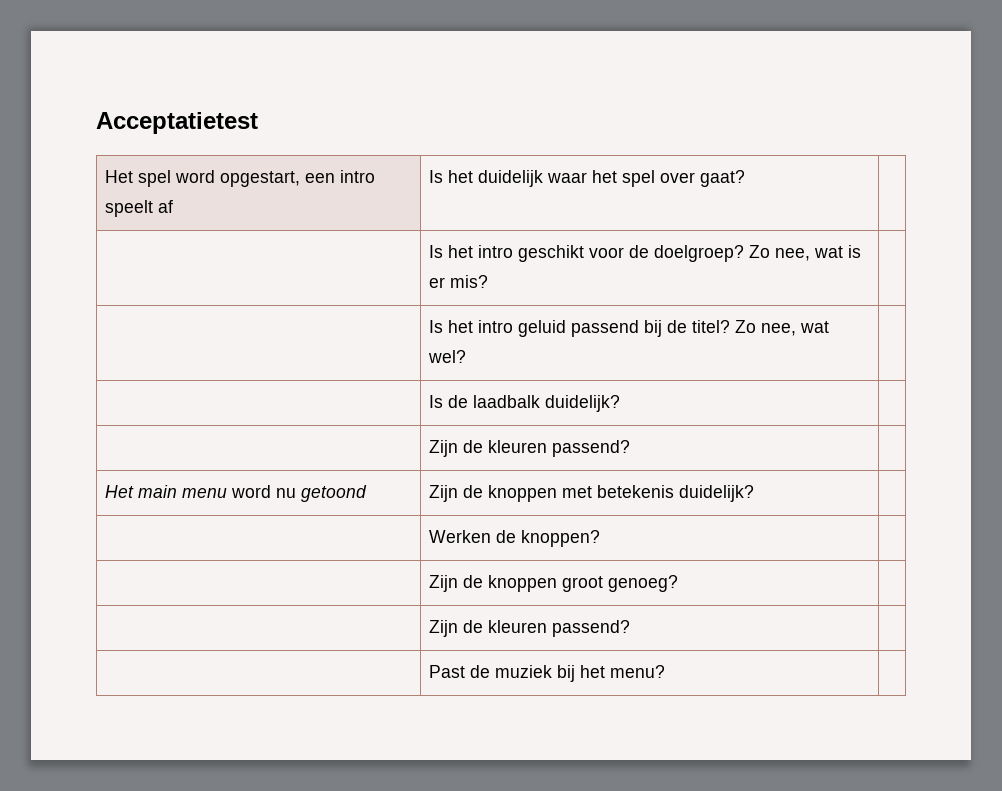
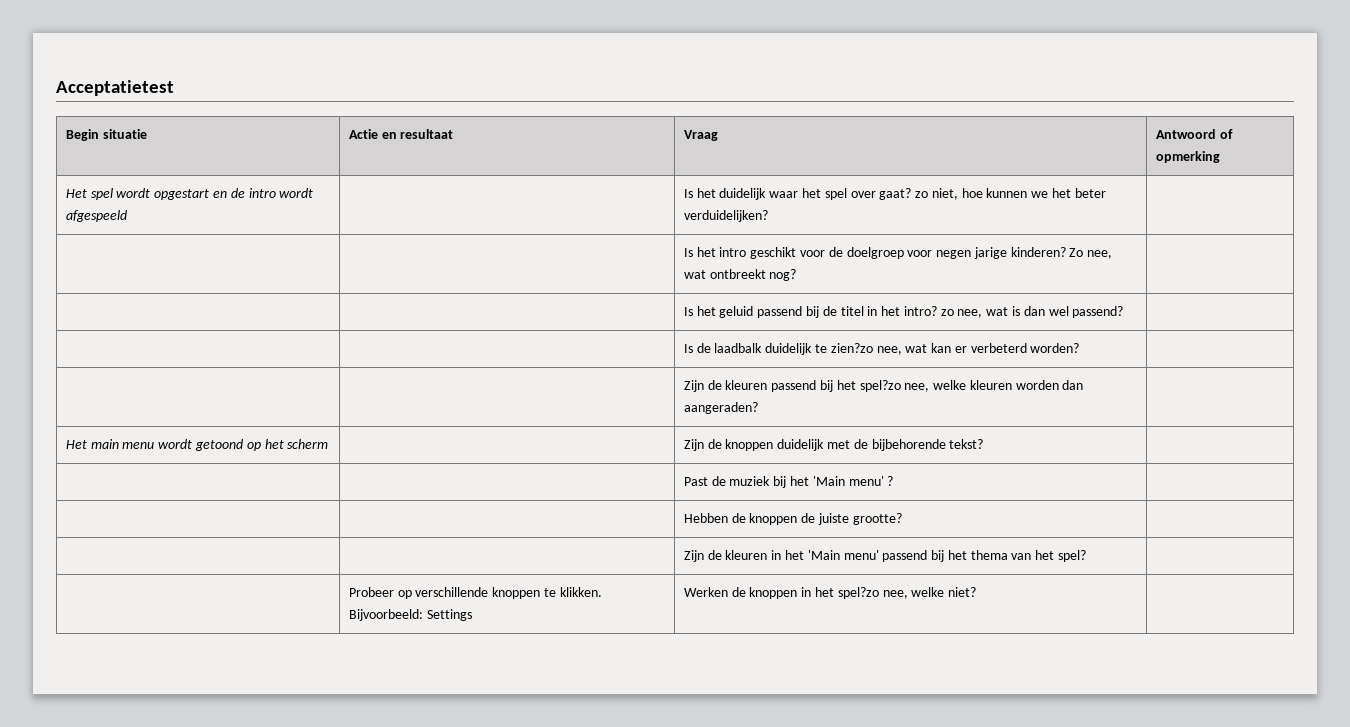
[104,170,375,187] [104,200,173,217] Het spel word opgestart, een intro speelt af -> [65,129,147,141] [348,129,454,139] [683,130,718,141] [1155,129,1233,139] [1155,151,1220,163] [65,188,314,200] [65,210,127,222] Begin situatie | Actie en resultaat | Vraag | Antwoord of opmerking // Het spel wordt opgestart en de intro wordt afgespeeld |
(745, 178) | // -> [915,188,1106,200] [683,210,768,222] zo niet, hoe kunnen we het beter verduidelijken? | // |
[653,245,861,262] [428,275,488,288] [428,320,513,333] doelgroep? Zo nee, wat is er mis? | // | Is het intro -> [846,247,1113,259] [683,269,797,281] [683,306,716,316] doelgroep voor negen jarige kinderen? Zo nee, wat ontbreekt nog? | // | | Is het
[691,320,829,336] [427,350,466,363] [428,395,620,412] [428,440,630,457] titel? Zo nee, wat wel? | // | Is de laadbalk duidelijk? | // | Zijn de kleuren passend? -> [840,306,1124,318] [683,343,1080,355] [683,380,1084,392] [683,402,758,414] titel in het intro? zo nee, wat is dan wel passend? | // | | Is de laadbalk duidelijk te zien?zo nee, wat kan er verbeterd worden? | // | | Zijn de kleuren passend bij het spel?zo nee, welke kleuren worden dan aangeraden?
[230,485,296,498] word nu -> [158,439,193,449] wordt
[428,485,754,502] [428,530,600,547] [428,575,678,592] [428,620,630,637] | Zijn de knoppen met betekenis duidelijk? | // | Werken de knoppen? | // | Zijn de knoppen groot genoeg? | // | Zijn de kleuren passend? | // -> [246,439,329,451] [683,439,984,451] op het scherm | | Zijn de knoppen duidelijk met de bijbehorende tekst? | // |
[609,665,665,678] menu? -> [812,476,894,486] [683,513,902,525] [683,550,1086,562] [348,587,602,599] [348,609,472,621] [683,587,977,599] 'Main menu' ? | // | | Hebben de knoppen de juiste grootte? | // | | Zijn de kleuren in het 'Main menu' passend bij het thema van het spel? | // | Probeer op verschillende knoppen te klikken. Bijvoorbeeld: Settings | Werken de knoppen in het spel?zo nee, welke niet?

